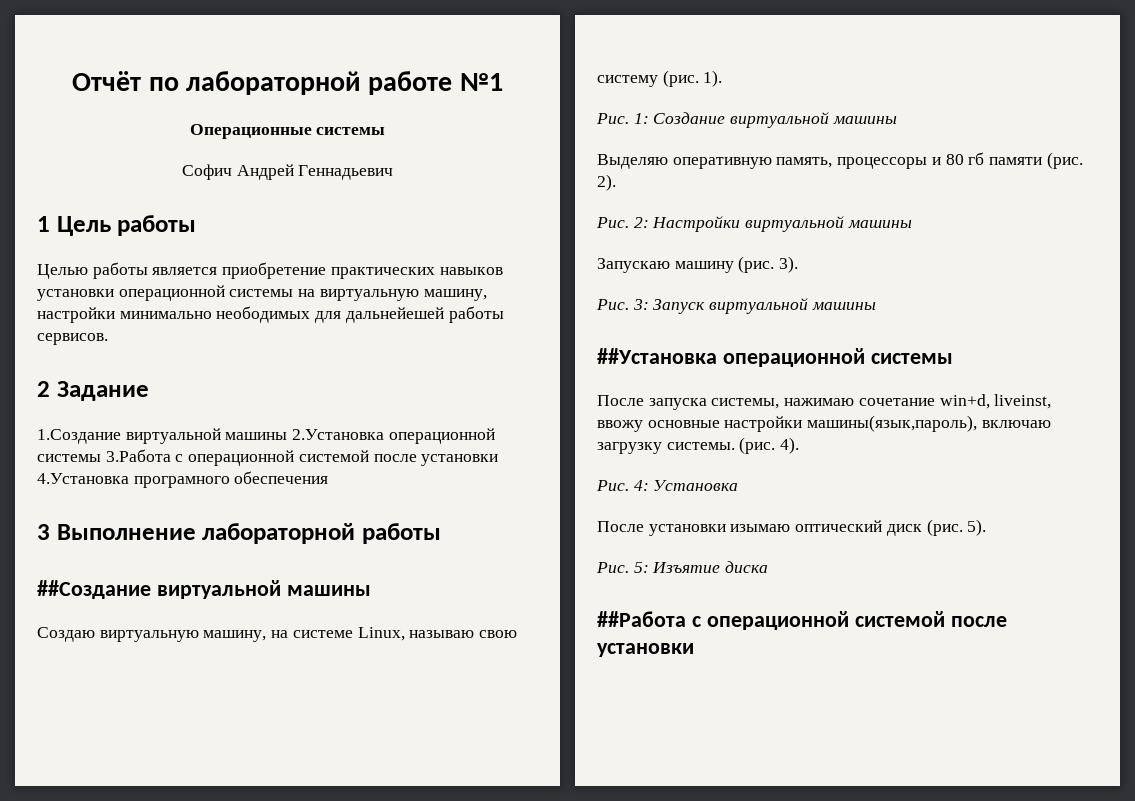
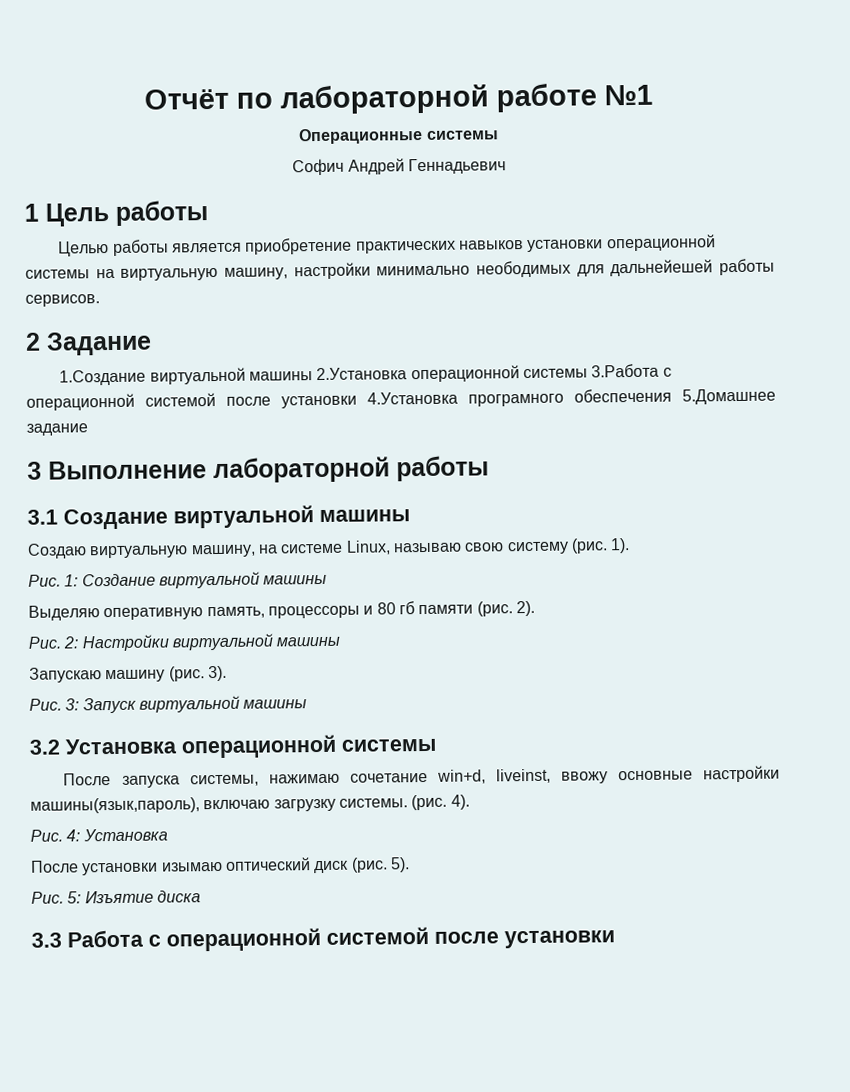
(329, 477) none -> [682,388,776,405] [26,423,88,436] 5.Домашнее задание
[37,580,151,599] ##Создание -> [27,508,168,530] 3.1 Создание
[597,348,717,364] ##Установка -> [29,738,177,755] 3.2 Установка
[597,611,686,627] ##Работа -> [31,929,144,948] 3.3 Работа

